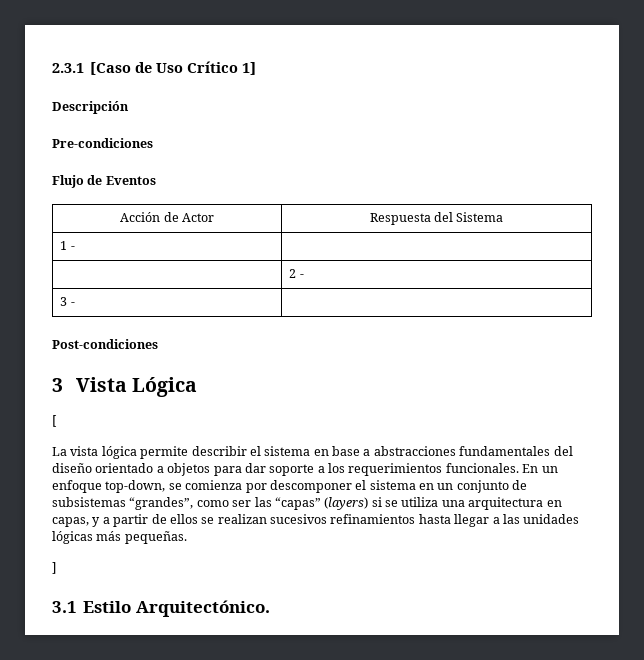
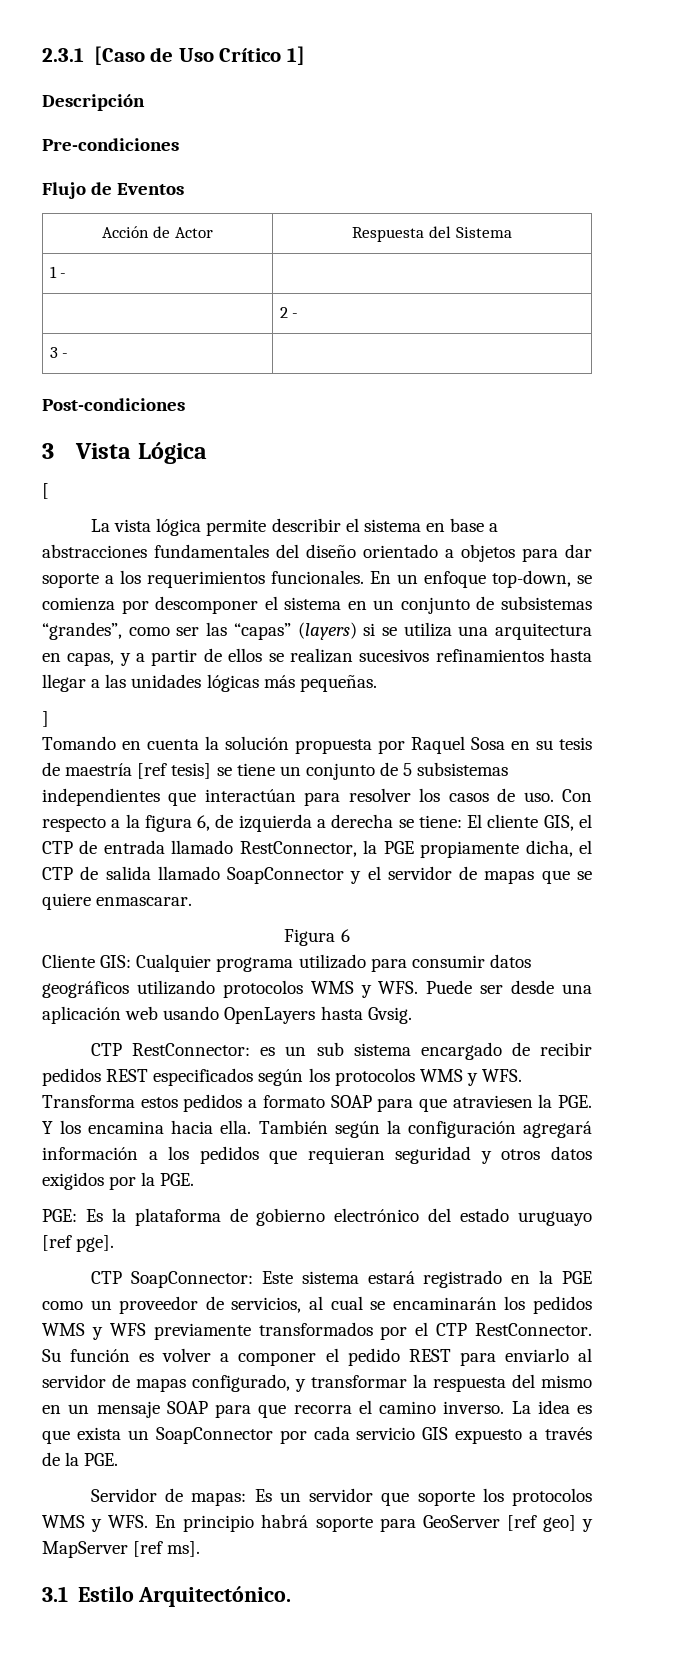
(57, 568) none -> [42,736,592,754] [42,762,509,780] [42,788,593,806] [42,814,592,832] [42,840,593,858] [42,866,592,884] [42,893,193,910] [284,929,350,946] [42,954,531,972] [42,980,593,998] [42,1006,412,1024] [91,1042,592,1060] [42,1068,523,1086] [42,1094,592,1112] [42,1120,593,1138] [42,1146,592,1164] [42,1172,195,1190] [42,1208,593,1226] [42,1235,115,1252] [91,1270,593,1288] [42,1296,593,1314] [42,1322,592,1340] [42,1348,592,1366] [42,1374,592,1392] [42,1400,592,1418] [42,1426,592,1444] [42,1452,119,1466] [91,1488,593,1506] [42,1514,593,1532] [42,1541,201,1558] // Tomando en cuenta la solución propuesta por Raquel Sosa en su tesis de maestría [ref tesis] se tiene un conjunto de 5 subsistemas independientes que interactúan para resolver los casos de uso. Con respecto a la figura 6, de izquierda a derecha se tiene: El cliente GIS, el CTP de entrada llamado RestConnector, la PGE propiamente dicha, el CTP de salida llamado SoapConnector y el servidor de mapas que se quiere enmascarar. // Figura 6 // Cliente GIS: Cualquier programa utilizado para consumir datos geográficos utilizando protocolos WMS y WFS. Puede ser desde una aplicación web usando OpenLayers hasta Gvsig. // CTP RestConnector: es un sub sistema encargado de recibir pedidos REST especificados según los protocolos WMS y WFS. Transforma estos pedidos a formato SOAP para que atraviesen la PGE. Y los encamina hacia ella. También según la configuración agregará información a los pedidos que requieran seguridad y otros datos exigidos por la PGE. // PGE: Es la plataforma de gobierno electrónico del estado uruguayo [ref pge]. // CTP SoapConnector: Este sistema estará registrado en la PGE como un proveedor de servicios, al cual se encaminarán los pedidos WMS y WFS previamente transformados por el CTP RestConnector. Su función es volver a componer el pedido REST para enviarlo al servidor de mapas configurado, y transformar la respuesta del mismo en un mensaje SOAP para que recorra el camino inverso. La idea es que exista un SoapConnector por cada servicio GIS expuesto a través de la PGE. // Servidor de mapas: Es un servidor que soporte los protocolos WMS y WFS. En principio habrá soporte para GeoServer [ref geo] y MapServer [ref ms].

